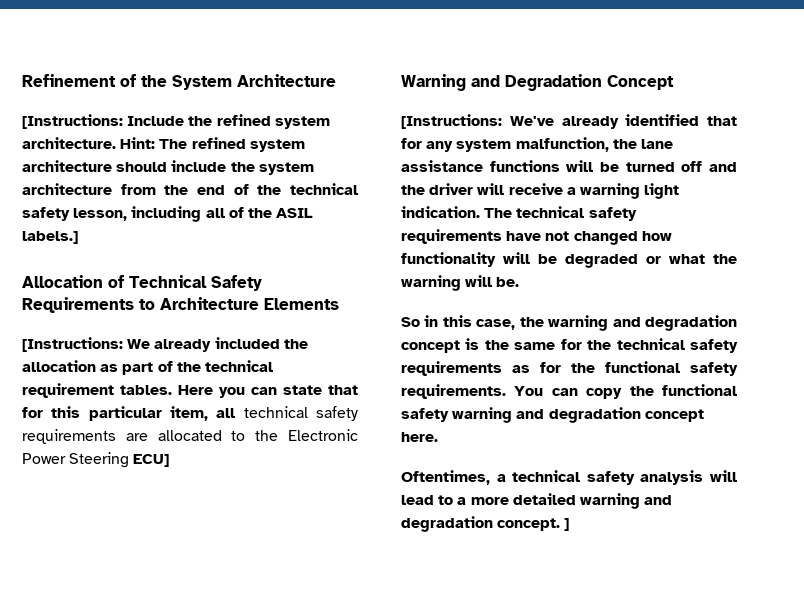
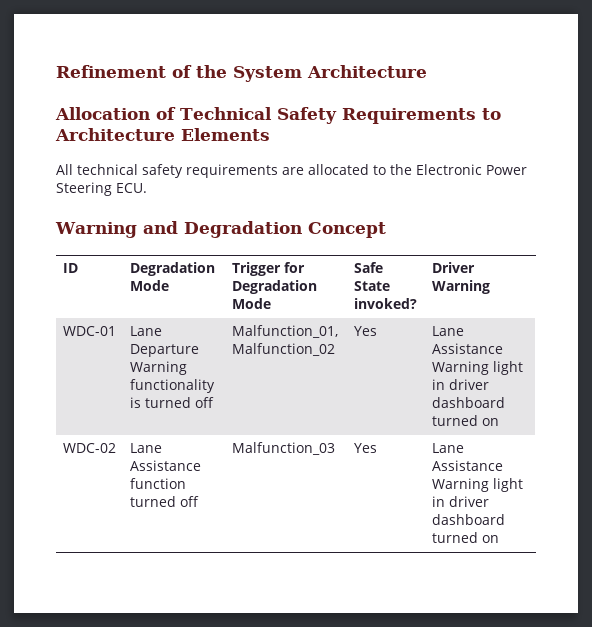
[22,114,330,129] [22,137,305,152] [22,160,314,175] [22,183,358,195] [22,206,314,222] [22,231,78,244] // [Instructions: Include the refined system architecture. Hint: The refined system architecture should include the system architecture from the end of the technical safety lesson, including all of the ASIL labels.] -> (427, 71) none
[22,337,308,352] [22,360,273,375] [22,383,358,398] [22,406,236,421] [Instructions: We already included the allocation as part of the technical requirement tables. Here you can state that for this particular item, all -> [56,164,73,175] All
[133,454,170,467] ECU] -> [116,183,147,193] ECU.
[401,114,737,129] [401,137,673,152] [401,160,737,172] [401,183,680,199] [401,206,637,221] [401,229,672,245] [401,252,737,268] [401,275,520,291] [401,315,737,331] [401,338,738,353] [401,361,738,376] [401,384,737,399] [401,407,704,423] [401,432,438,442] [401,470,737,485] [401,493,673,509] [401,516,570,532] // [Instructions: We've already identified that for any system malfunction, the lane assistance functions will be turned off and the driver will receive a warning light indication. The technical safety requirements have not changed how functionality will be degraded or what the warning will be. // So in this case, the warning and degradation concept is the same for the technical safety requirements as for the functional safety requirements. You can copy the functional safety warning and degradation concept here. // Oftentimes, a technical safety analysis will lead to a more detailed warning and degradation concept. ] -> [62,263,78,273] [129,262,215,276] [129,280,169,291] [231,262,305,276] [231,280,317,294] [231,298,271,309] [353,262,383,273] [353,281,390,291] [353,298,417,309] [431,262,475,273] [431,280,490,294] [62,326,116,336] [129,326,162,336] [129,344,199,357] [129,361,187,375] [129,379,215,393] [129,397,214,408] [231,325,338,338] [231,343,335,356] [353,326,377,336] [431,326,464,336] [431,343,503,354] [431,361,523,375] [431,379,489,390] [431,397,505,408] [431,415,499,426] [62,443,116,453] [129,443,162,453] [129,460,201,471] [129,478,186,489] [129,496,199,507] [231,442,335,455] [353,443,377,453] [431,443,464,453] [431,460,503,471] [431,478,523,492] [431,496,489,507] [431,514,505,525] [431,532,499,543] // ID | Degradation Mode | Trigger for Degradation Mode | Safe State invoked? | Driver Warning // WDC-01 | Lane Departure Warning functionality is turned off | Malfunction_01, Malfunction_02 | Yes | Lane Assistance Warning light in driver dashboard turned on // WDC-02 | Lane Assistance function turned off | Malfunction_03 | Yes | Lane Assistance Warning light in driver dashboard turned on

